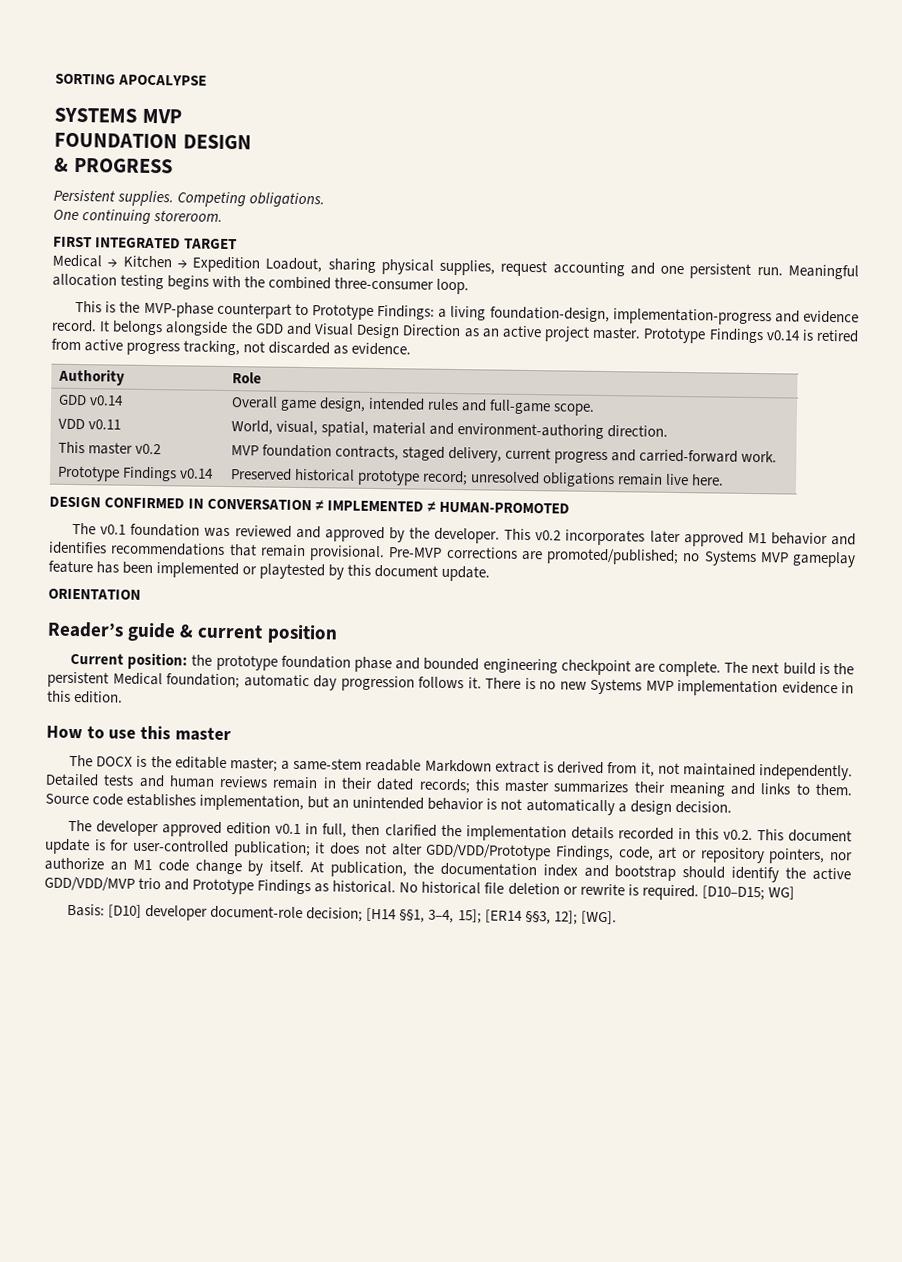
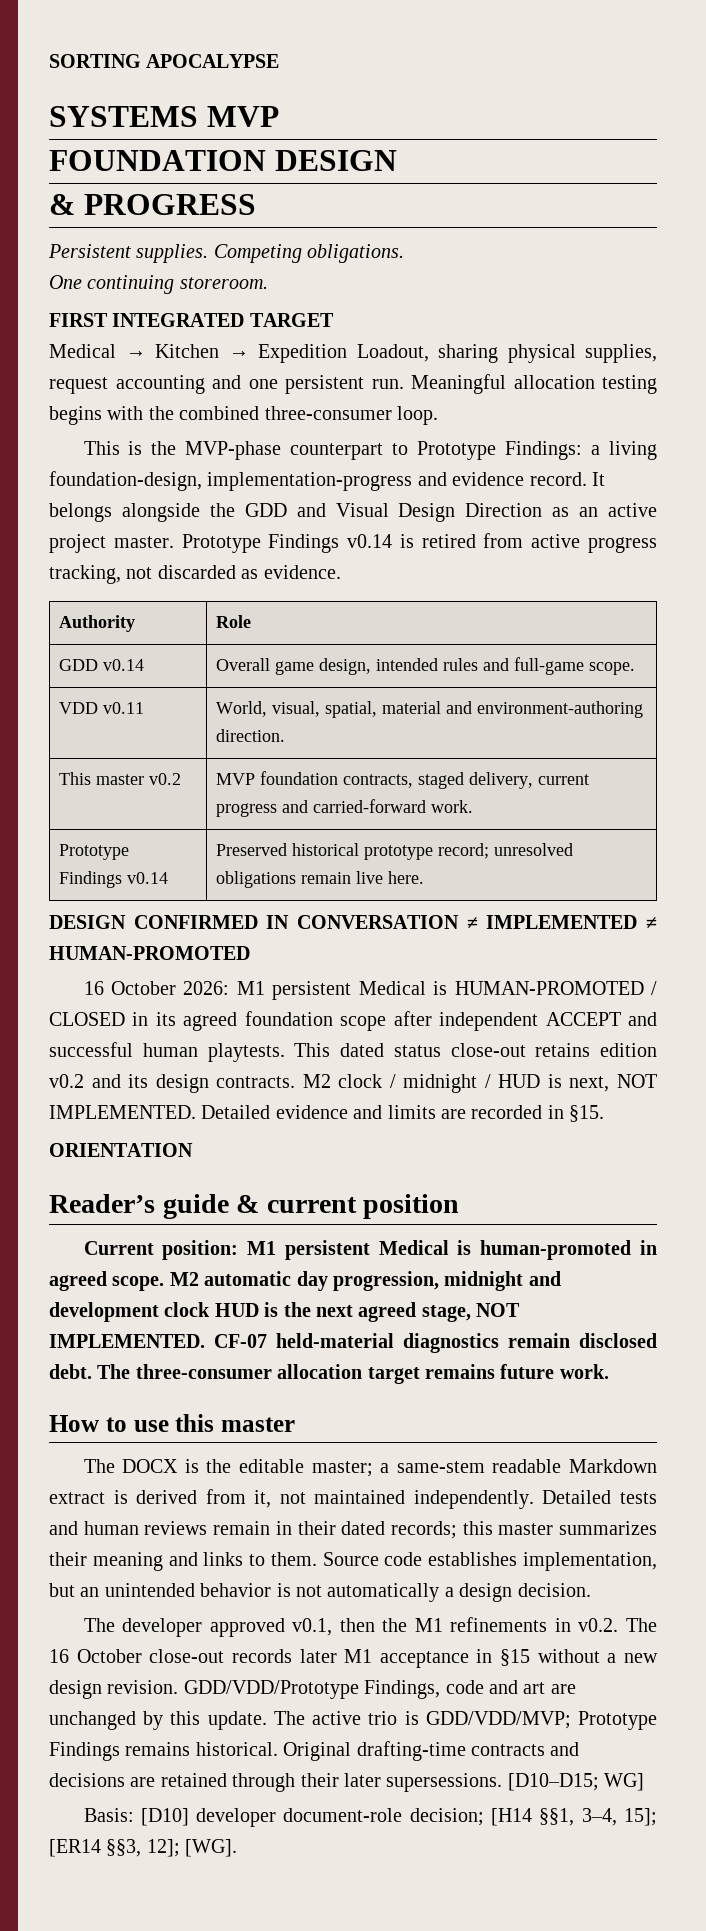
[72,522,857,547] [48,541,856,568] [48,560,491,582] The v0.1 foundation was reviewed and approved by the developer. This v0.2 incorporates later approved M1 behavior and identifies recommendations that remain provisional. Pre-MVP corrections are promoted/published; no Systems MVP gameplay feature has been implemented or playtested by this document update. -> [83,981,657,1000] [49,1011,658,1031] [49,1042,657,1062] [49,1074,657,1093] [49,1105,605,1122] 16 October 2026: M1 persistent Medical is HUMAN-PROMOTED / CLOSED in its agreed foundation scope after independent ACCEPT and successful human playtests. This dated status close-out retains edition v0.2 and its design contracts. M2 clock / midnight / HUD is next, NOT IMPLEMENTED. Detailed evidence and limits are recorded in §15.
[191,654,854,677] [47,671,854,697] [47,690,124,704] the prototype foundation phase and bounded engineering checkpoint are complete. The next build is the persistent Medical foundation; automatic day progression follows it. There is no new Systems MVP implementation evidence in this edition. -> [247,1240,657,1260] [49,1271,561,1291] [49,1302,521,1322] [49,1333,657,1353] [49,1364,609,1384] M1 persistent Medical is human-promoted in agreed scope. M2 automatic day progression, midnight and development clock HUD is the next agreed stage, NOT IMPLEMENTED. CF-07 held-material diagnostics remain disclosed debt. The three-consumer allocation target remains future work.
[226,822,852,843] [45,838,853,864] [44,857,851,883] [44,876,699,901] edition v0.1 in full, then clarified the implementation details recorded in this v0.2. This document update is for user-controlled publication; it does not alter GDD/VDD/Prototype Findings, code, art or repository pointers, nor authorize an M1 code change by itself. At publication, the documentation index and bootstrap should identify the active GDD/VDD/MVP trio and Prototype Findings as historical. No historical file deletion or rewrite is required. -> [292,1617,658,1636] [49,1649,658,1668] [49,1680,576,1699] [49,1711,657,1730] [49,1741,580,1761] [49,1773,503,1792] v0.1, then the M1 refinements in v0.2. The 16 October close-out records later M1 acceptance in §15 without a new design revision. GDD/VDD/Prototype Findings, code and art are unchanged by this update. The active trio is GDD/VDD/MVP; Prototype Findings remains historical. Original drafting-time contracts and decisions are retained through their later supersessions.

